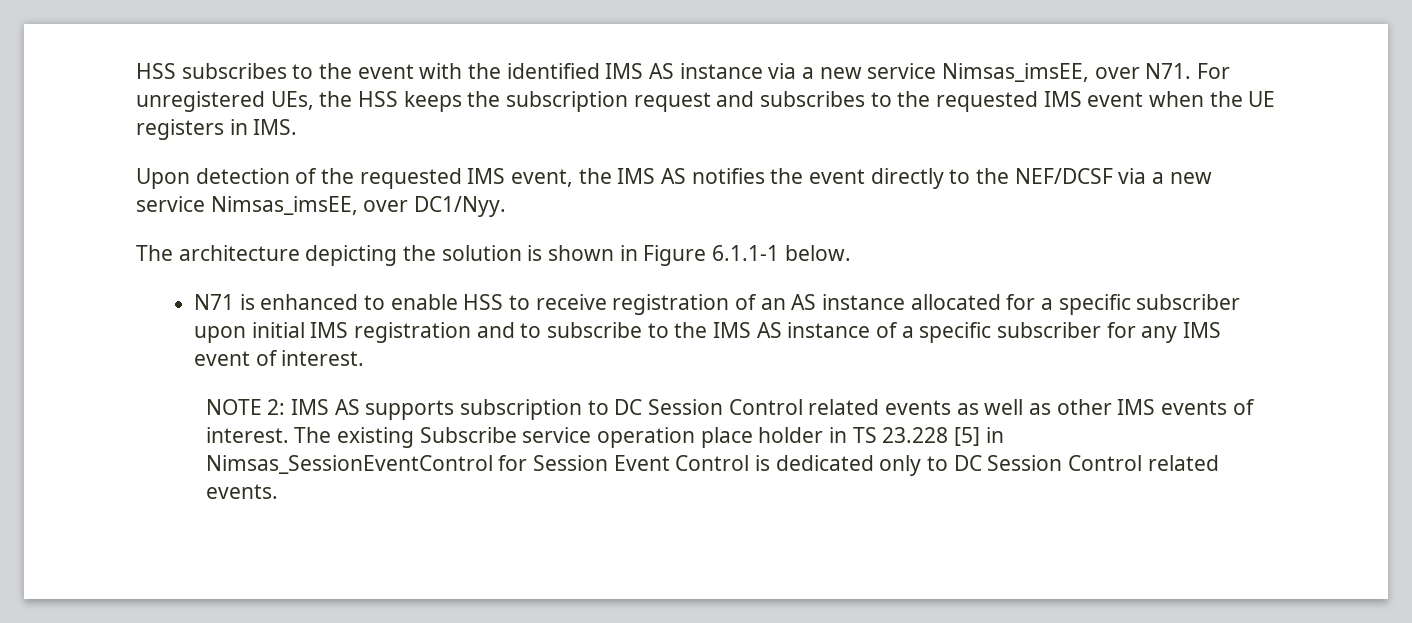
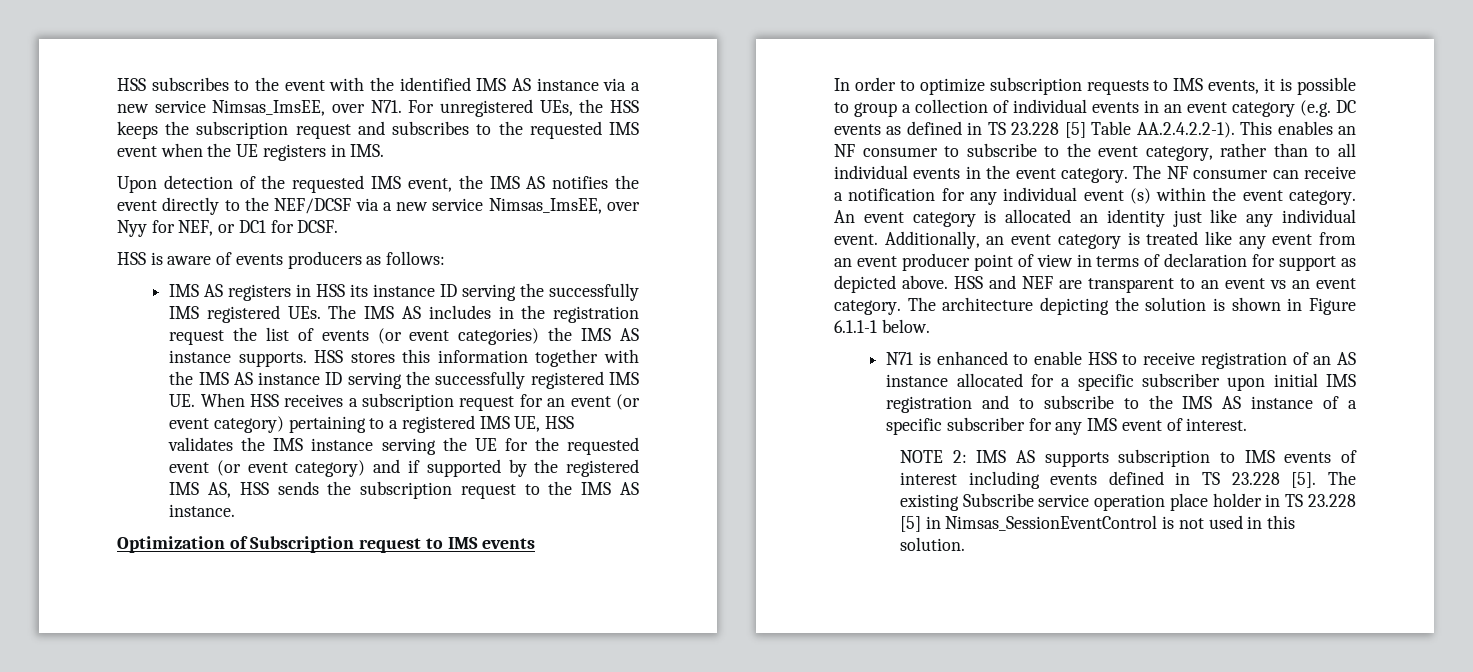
[942,63,1090,82] Nimsas_imsEE, -> [212,100,326,116] Nimsas_ImsEE,
[210,196,507,217] Nimsas_imsEE, over DC1/Nyy. // -> [488,198,640,214] [117,220,339,237] [117,251,446,269] [169,283,639,301] [169,305,639,323] [169,327,639,345] [169,349,639,367] [169,371,639,389] [169,393,640,411] [169,415,575,433] [168,437,639,455] [169,459,639,477] [169,481,639,499] [169,504,236,517] [117,536,536,553] [834,77,1356,95] [834,99,1356,117] [834,121,1356,138] [834,143,1356,161] [834,165,1356,183] [834,187,1356,205] [834,209,1356,227] [834,231,1356,249] [834,253,1356,271] [834,275,1356,293] [834,300,901,315] Nimsas_ImsEE, over Nyy for NEF, or DC1 for DCSF. // HSS is aware of events producers as follows: // IMS AS registers in HSS its instance ID serving the successfully IMS registered UEs. The IMS AS includes in the registration request the list of events (or event categories) the IMS AS instance supports. HSS stores this information together with the IMS AS instance ID serving the successfully registered IMS UE. When HSS receives a subscription request for an event (or event category) pertaining to a registered IMS UE, HSS validates the IMS instance serving the UE for the requested event (or event category) and if supported by the registered IMS AS, HSS sends the subscription request to the IMS AS instance. // Optimization of Subscription request to IMS events // In order to optimize subscription requests to IMS events, it is possible to group a collection of individual events in an event category (e.g. DC events as defined in TS 23.228 [5] Table AA.2.4.2.2-1). This enables an NF consumer to subscribe to the event category, rather than to all individual events in the event category. The NF consumer can receive a notification for any individual event (s) within the event category. An event category is allocated an identity just like any individual event. Additionally, an event category is treated like any event from an event producer point of view in terms of declaration for support as depicted above. HSS and NEF are transparent to an event vs an event category.
[614,399,1255,415] [205,427,289,443] DC Session Control related events as well as other IMS events of interest. -> [1244,450,1357,463] [899,471,1317,489] IMS events of interest including events defined in TS 23.228 [5].
[498,455,1219,476] [205,484,278,499] for Session Event Control is dedicated only to DC Session Control related events. -> [1162,515,1296,529] [899,537,965,551] is not used in this solution.

